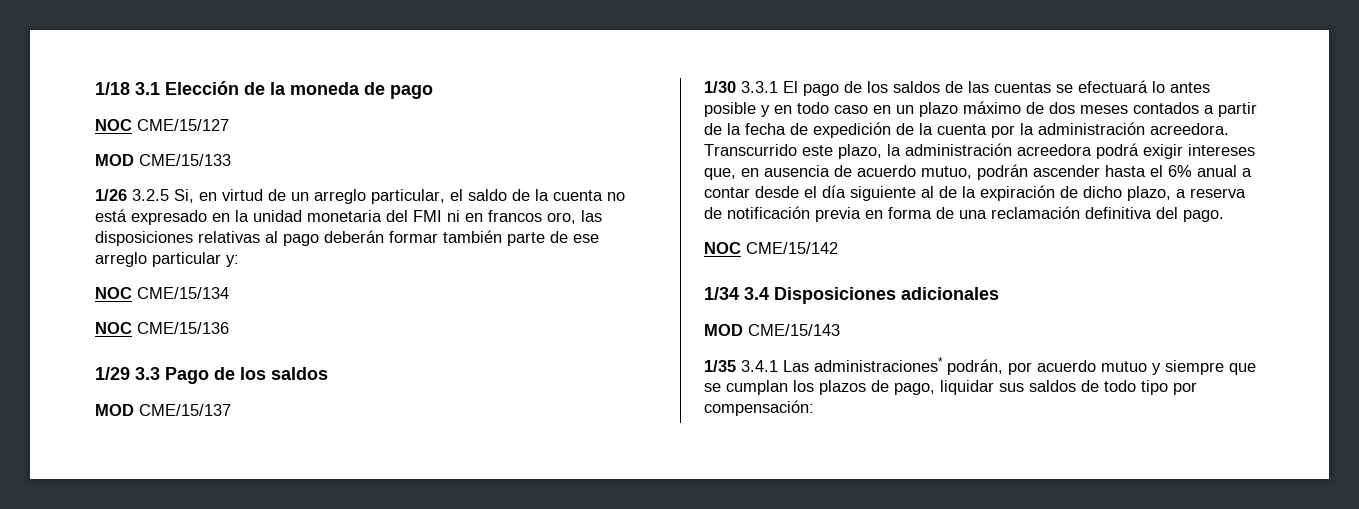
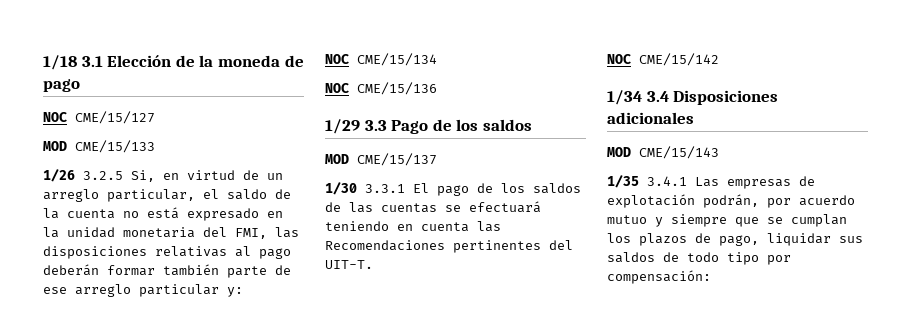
[413,210,576,224] FMI ni en francos oro, -> [235,228,267,239] FMI,
[1152,81,1210,93] [704,101,1257,117] [704,122,1229,138] [704,143,1255,159] [704,164,1252,180] [704,185,1246,201] [704,206,1224,222] lo antes posible y en todo caso en un plazo máximo de dos meses contados a partir de la fecha de expedición de la cuenta por la administración acreedora. Transcurrido este plazo, la administración acreedora podrá exigir intereses que, en ausencia de acuerdo mutuo, podrán ascender hasta el 6% anual a contar desde el día siguiente al de la expiración de dicho plazo, a reserva de notificación previa en forma de una reclamación definitiva del pago. -> [325,221,501,232] [325,240,573,253] [325,260,373,269] teniendo en cuenta las Recomendaciones pertinentes del UIT-T.
[814,357,943,372] administraciones* -> [727,176,815,189] [607,194,695,208] empresas de explotación

